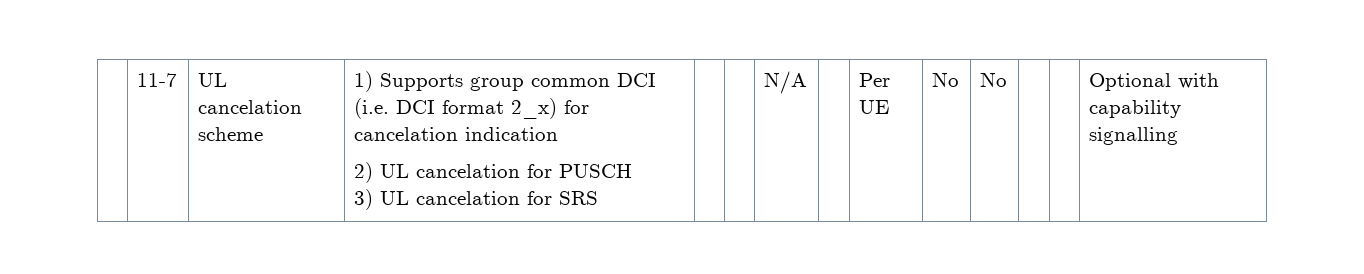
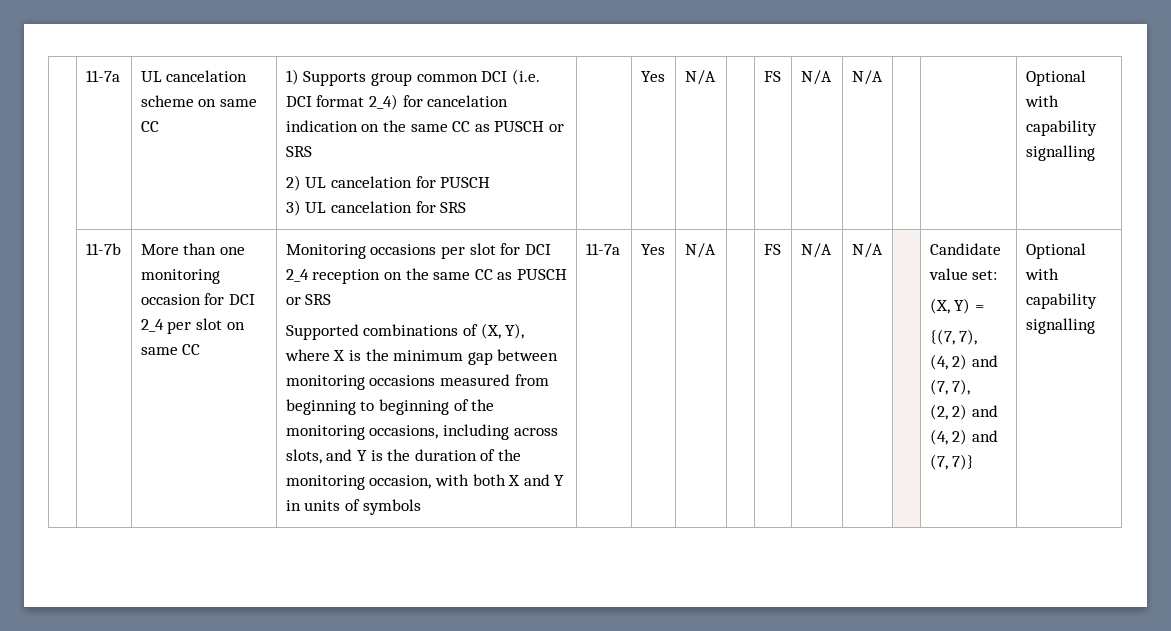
[137,73,178,87] | 11-7 -> [85,70,120,82] | 11-7a
(264, 134) none -> [198,99,257,107] [140,121,159,132] on same CC
[511,98,558,119] 2_x) -> [368,94,398,110] 2_4)
(559, 134) none -> [361,120,564,132] [285,146,312,157] on the same CC as PUSCH or SRS
[764,71,808,94] [859,73,891,87] [859,100,890,114] [932,72,960,87] [980,72,1008,87] [1089,73,1220,91] [1089,100,1182,118] [1089,127,1179,145] | N/A | | Per UE | No | No | | | Optional with capability signalling -> [640,71,665,82] [684,70,716,85] [763,71,781,82] [800,70,832,85] [851,70,883,85] [1025,70,1086,86] [1024,95,1059,107] [1025,120,1097,136] [1025,145,1095,161] [85,243,121,255] [140,243,245,255] [140,269,220,284] [140,293,255,305] [140,318,245,334] [140,344,201,355] [285,243,551,259] [285,268,567,284] [285,294,332,305] [285,323,525,340] [284,349,559,365] [285,374,549,390] [285,399,495,415] [285,424,558,440] [285,449,521,464] [285,474,565,490] [285,499,421,515] [585,243,620,255] [640,244,665,255] [684,243,716,258] [763,244,781,255] [800,243,832,258] [851,243,883,258] [929,243,1001,255] [928,268,998,280] [929,298,984,314] [929,329,978,345] [929,354,998,370] [929,379,971,395] [929,404,998,420] [929,429,998,445] [929,454,975,470] [1025,243,1086,259] [1024,268,1059,280] [1025,293,1097,309] [1025,318,1095,334] Yes | N/A | | FS | N/A | N/A | | | Optional with capability signalling // | 11-7b | More than one monitoring occasion for DCI 2_4 per slot on same CC | Monitoring occasions per slot for DCI 2_4 reception on the same CC as PUSCH or SRS // Supported combinations of (X, Y), where X is the minimum gap between monitoring occasions measured from beginning to beginning of the monitoring occasions, including across slots, and Y is the duration of the monitoring occasion, with both X and Y in units of symbols | 11-7a | Yes | N/A | | FS | N/A | N/A | | Candidate value set: // (X, Y) = // {(7, 7), // (4, 2) and (7, 7), // (2, 2) and (4, 2) and (7, 7)} | Optional with capability signalling

